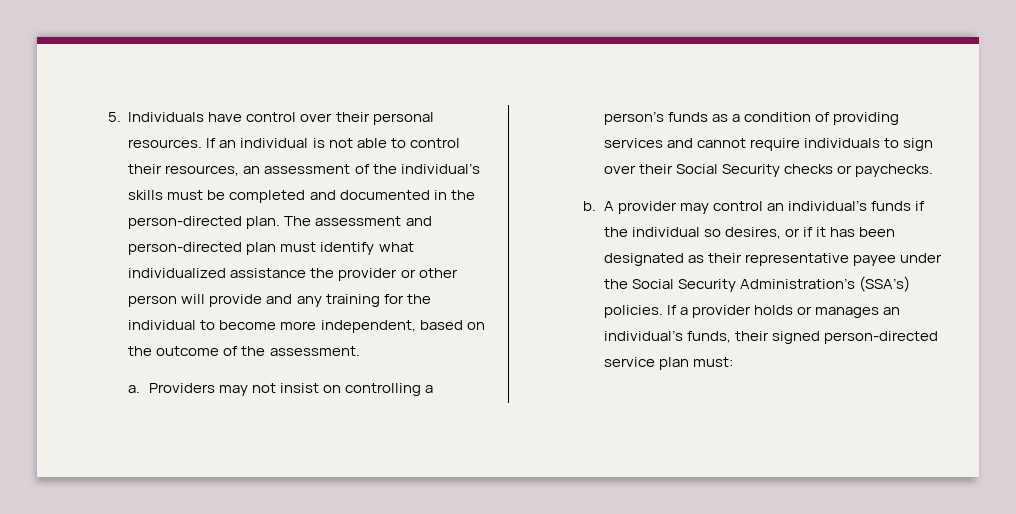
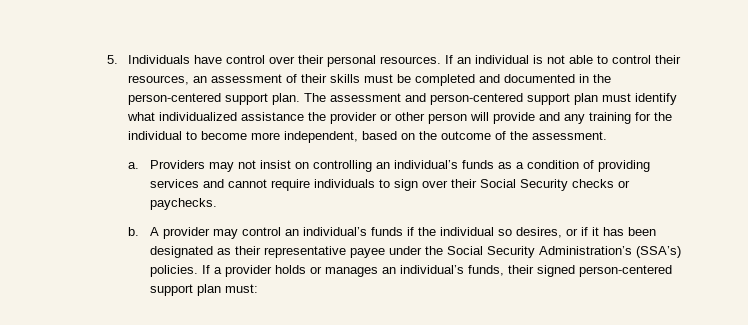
[372,163,480,174] the individual’s -> [301,74,328,83] their
[128,216,243,229] person-directed -> [128,93,269,105] person-centered support
[128,242,243,255] person-directed -> [430,93,571,105] person-centered support
[425,385,434,393] [604,111,665,125] a person’s -> [376,160,459,169] an individual’s
[824,331,939,344] [604,357,656,367] person-directed service -> [579,265,673,277] [150,284,194,296] person-centered support

